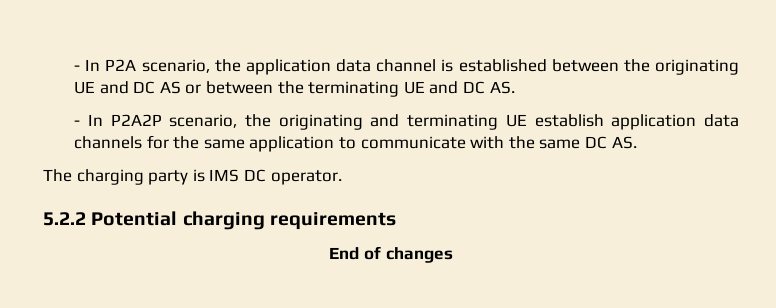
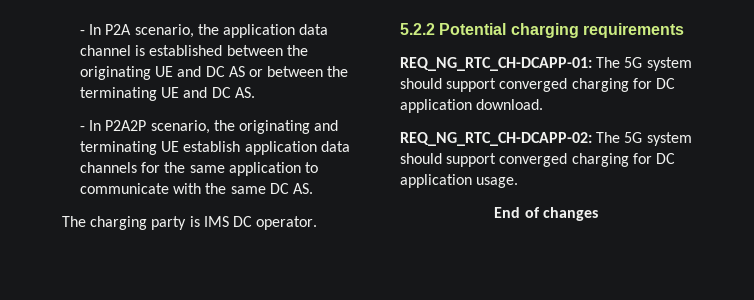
(396, 221) none -> [400,57,692,71] [400,78,675,92] [400,99,544,113] [400,132,692,146] [400,153,675,167] [400,174,519,188] // REQ_NG_RTC_CH-DCAPP-01: The 5G system should support converged charging for DC application download. // REQ_NG_RTC_CH-DCAPP-02: The 5G system should support converged charging for DC application usage.

